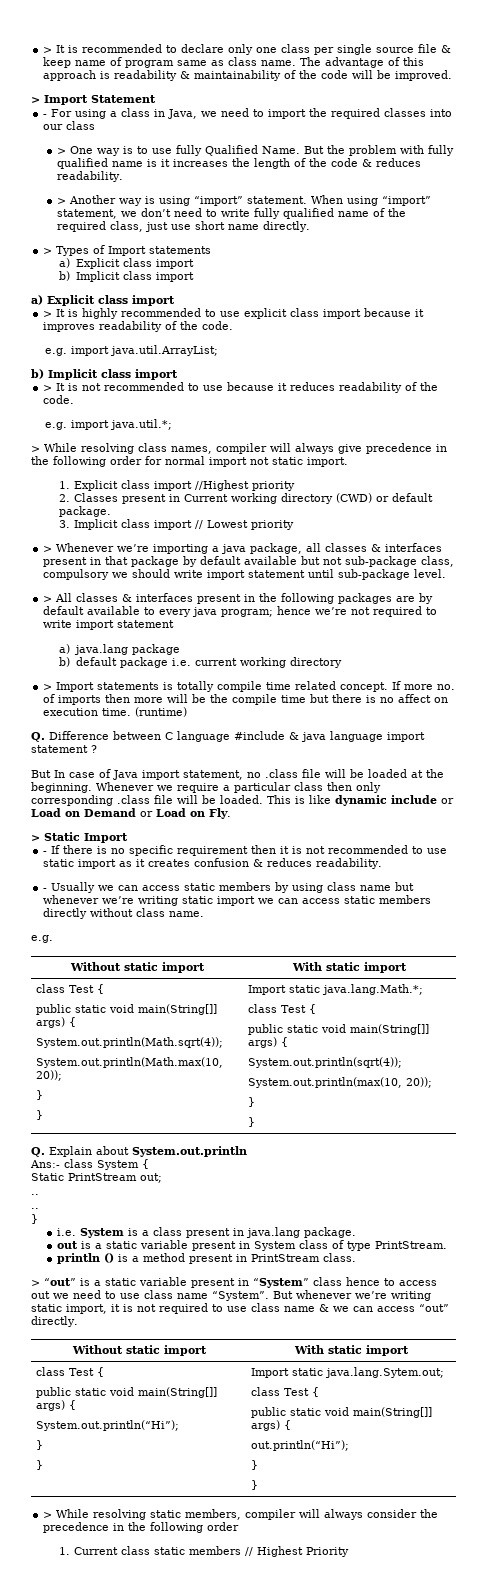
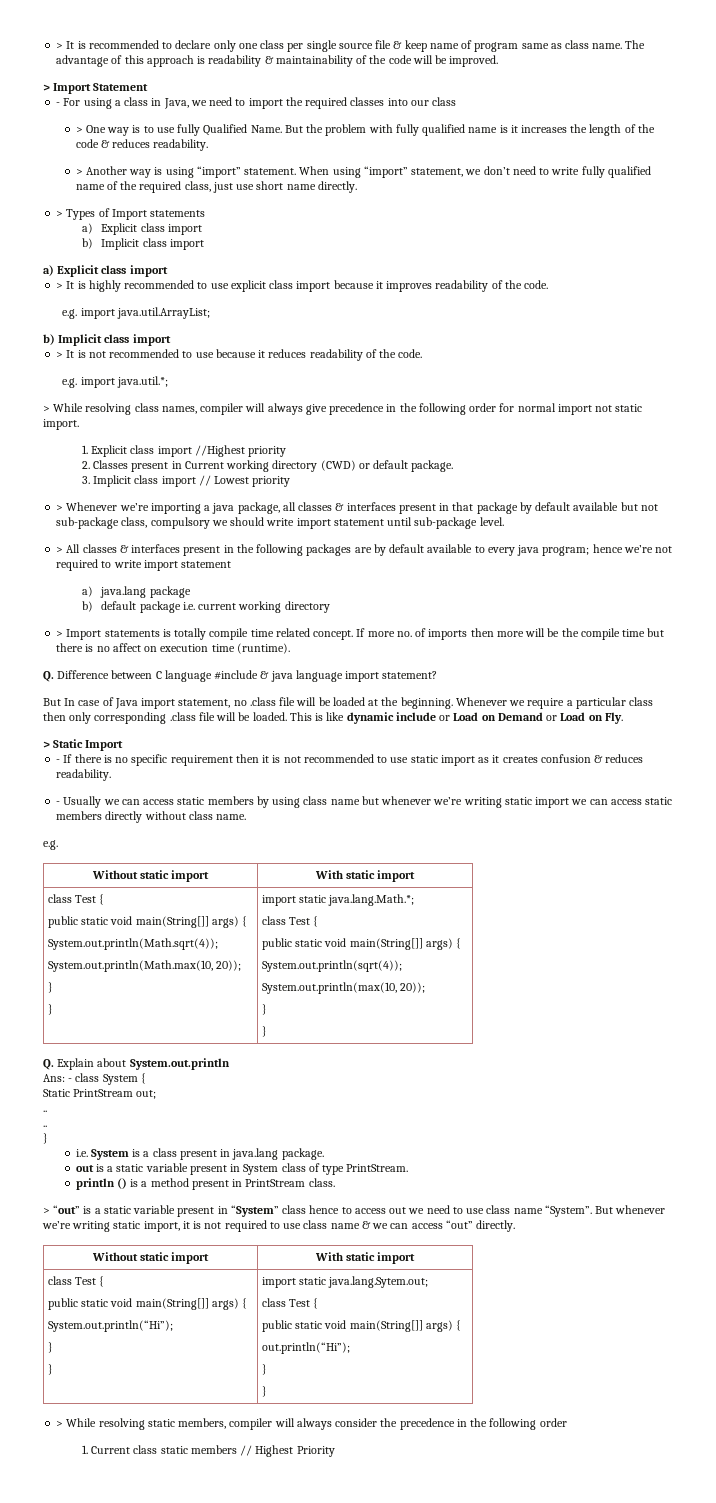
[102,707,188,717] time. (runtime) -> [211,643,290,654] time (runtime).
[31,745,97,753] statement ? -> [382,671,438,679] statement?
[248,985,287,995] Import -> [261,895,296,906] import
[30,1160,60,1168] Ans:- -> [43,1074,73,1082] Ans: -
[251,1368,290,1378] Import -> [261,1277,296,1288] import

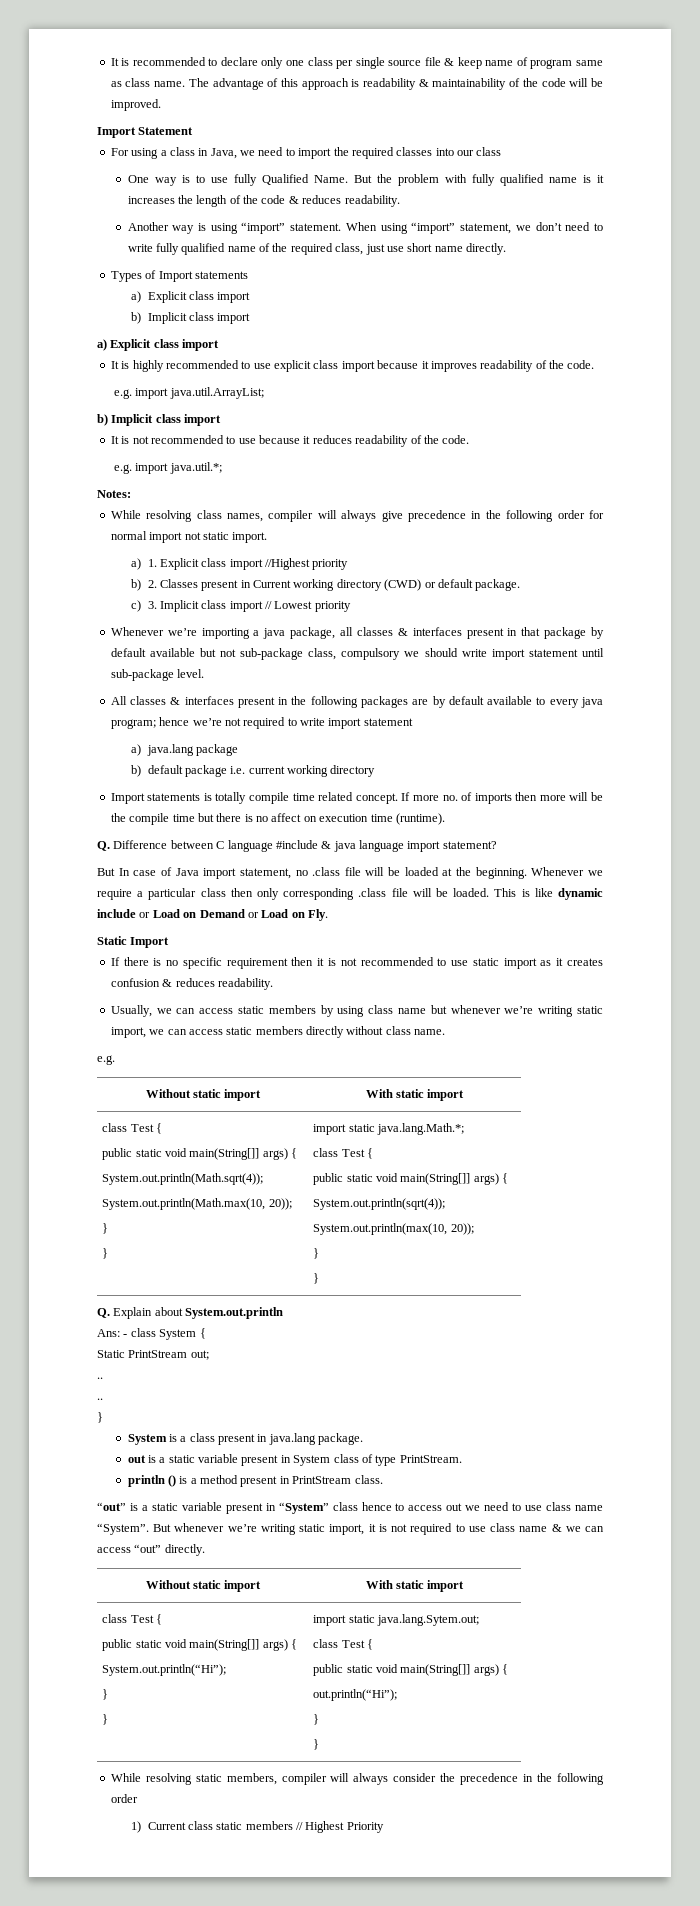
[56,43,64,49] > -> (110, 62) none
[43,84,50,91] > -> (161, 105) none
[56,102,61,106] - -> (194, 131) none
[75,127,83,133] > -> (502, 151) none
[75,169,83,175] > -> (400, 201) none
[56,211,64,217] > -> (507, 249) none
[56,283,64,289] > -> (220, 345) none
[56,352,64,358] > -> (222, 420) none
[43,406,50,412] > -> [97,490,131,498] Notes: //
(79, 424) none -> [130,558,141,570] a)
(287, 451) none -> [130,579,141,591] b)
(454, 466) none -> [130,600,141,612] c)
[56,505,64,511] > -> (351, 606) none
[56,547,64,553] > -> (205, 673) none
[56,631,64,637] > -> (376, 771) none
[43,741,50,748] > -> (328, 915) none
[56,759,61,763] - -> (170, 942) none
[56,796,102,808] - Usually -> [110,1005,152,1017] Usually,
[535,797,570,808] import -> [110,1027,146,1038] import,
[75,1149,88,1157] i.e. -> (103, 1417) none
[43,1208,50,1214] > -> (383, 1479) none
[56,1421,64,1427] > -> (320, 1744) none
[81,1445,88,1454] 1. -> [130,1821,141,1833] 1)

